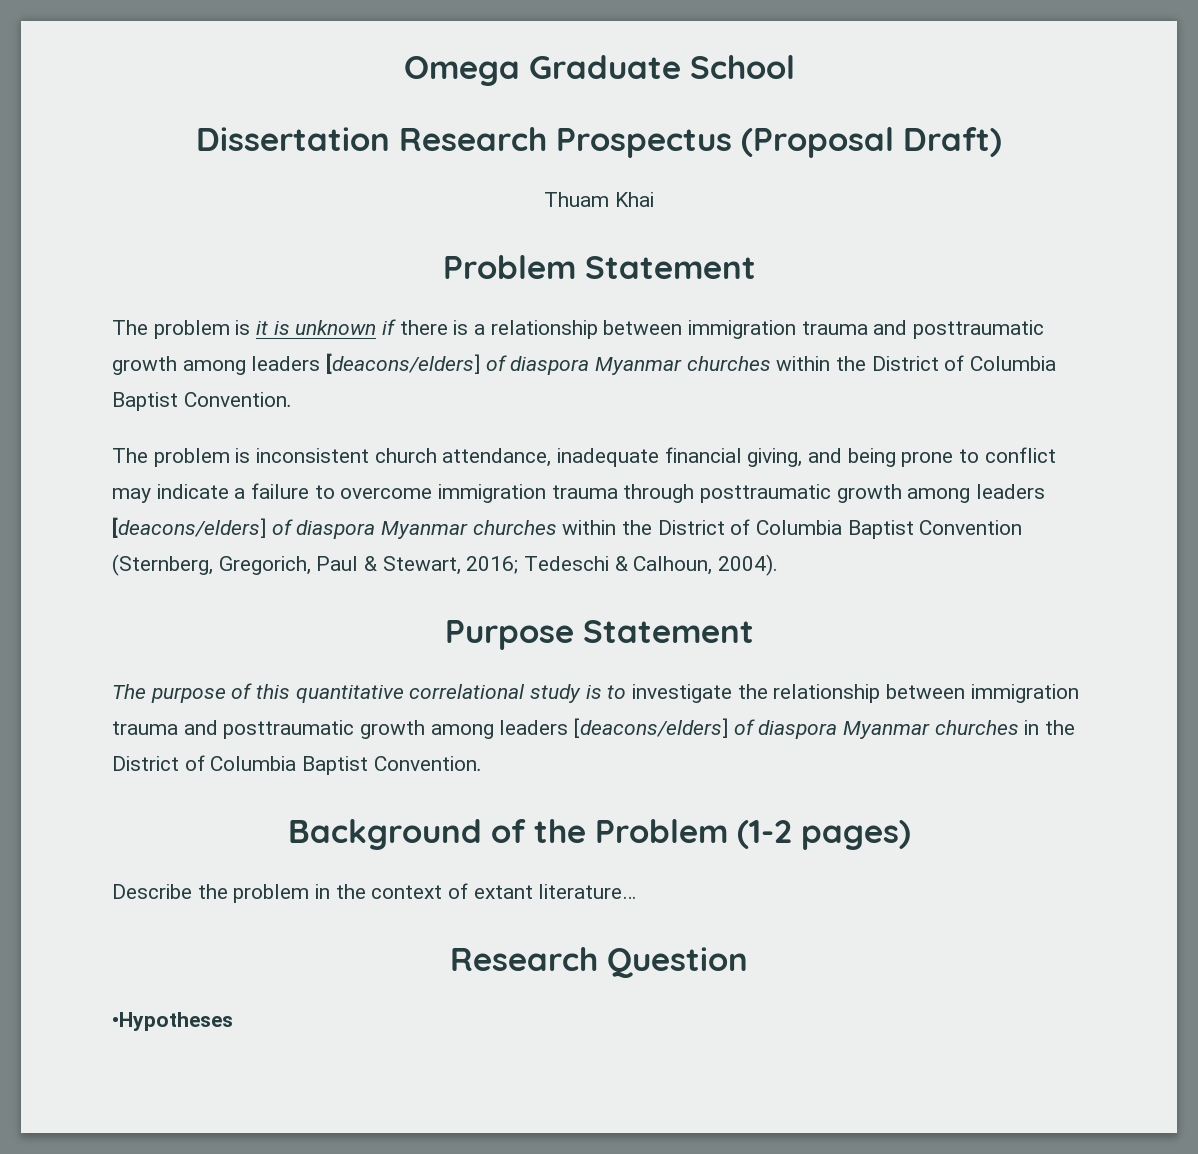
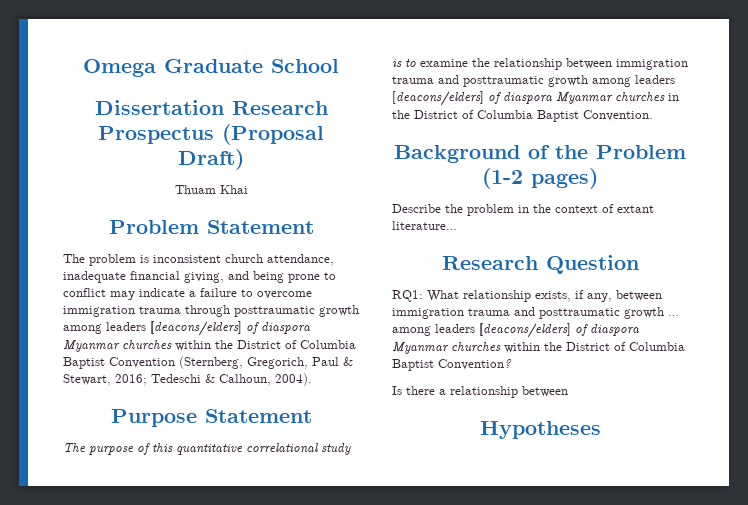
[112,319,1045,339] [112,353,1057,375] [112,392,292,411] // The problem is it is unknown if there is a relationship between immigration trauma and posttraumatic growth among leaders [deacons/elders] of diaspora Myanmar churches within the District of Columbia Baptist Convention. -> (314, 227) none
[632,684,733,703] investigate -> [420,59,468,67] examine
[112,1012,233,1031] •Hypotheses -> [392,290,662,302] [392,307,679,319] [392,323,639,338] [392,342,685,354] [392,359,512,371] [392,386,568,398] [479,421,601,439] RQ1: What relationship exists, if any, between immigration trauma and posttraumatic growth … among leaders [deacons/elders] of diaspora Myanmar churches within the District of Columbia Baptist Convention? // Is there a relationship between // Hypotheses

